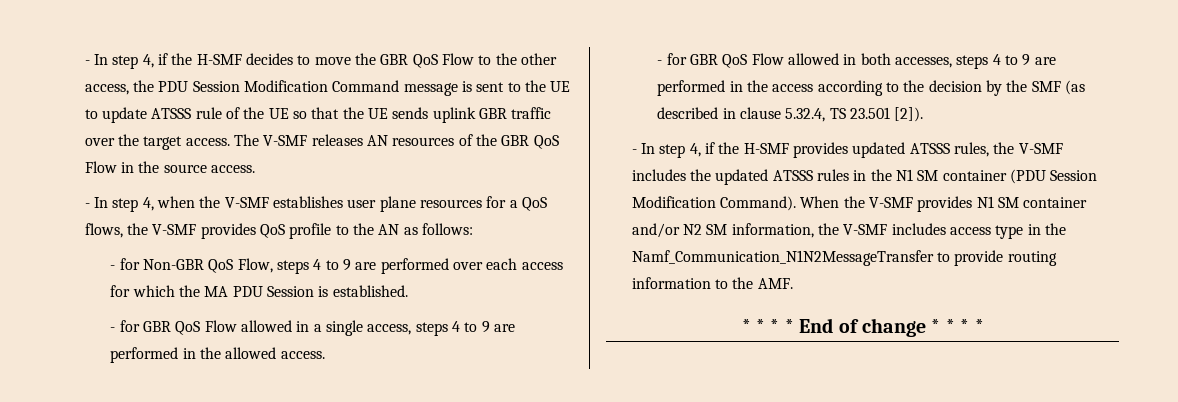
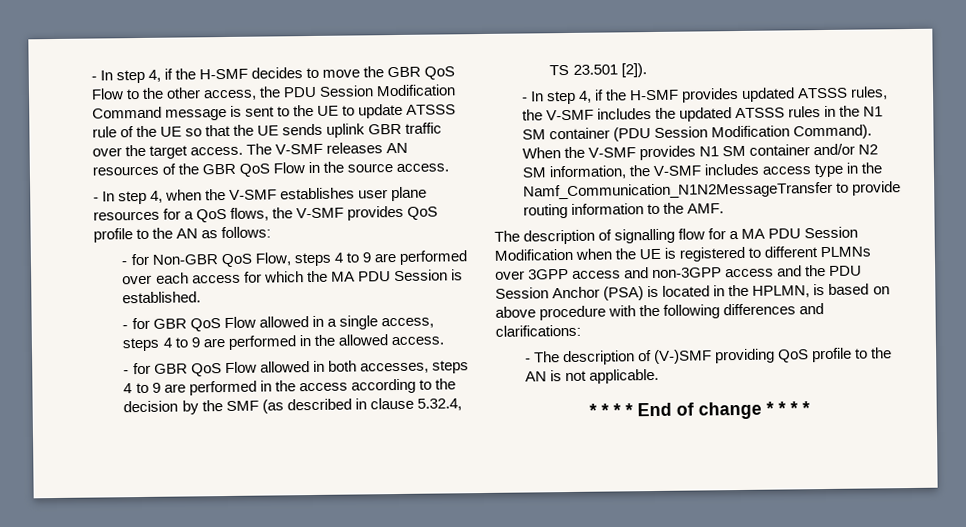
(793, 283) none -> [494,226,859,245] [494,246,872,262] [495,264,863,280] [495,283,890,301] [495,303,825,321] [495,324,581,337] [524,347,893,366] [524,368,659,384] // The description of signalling flow for a MA PDU Session Modification when the UE is registered to different PLMNs over 3GPP access and non-3GPP access and the PDU Session Anchor (PSA) is located in the HPLMN, is based on above procedure with the following differences and clarifications: // - The description of (V-)SMF providing QoS profile to the AN is not applicable.

